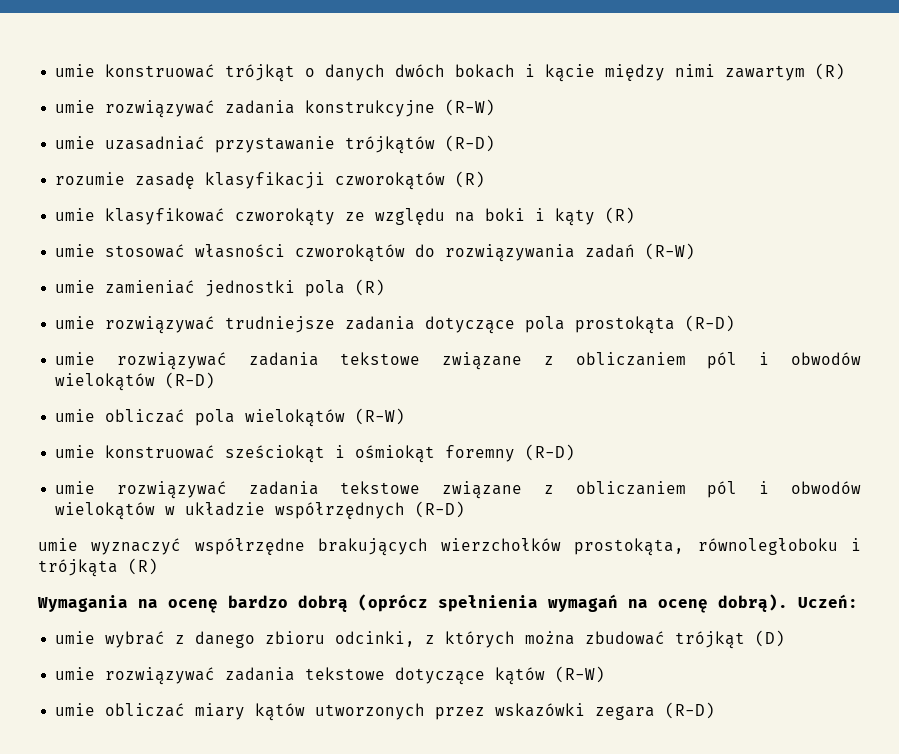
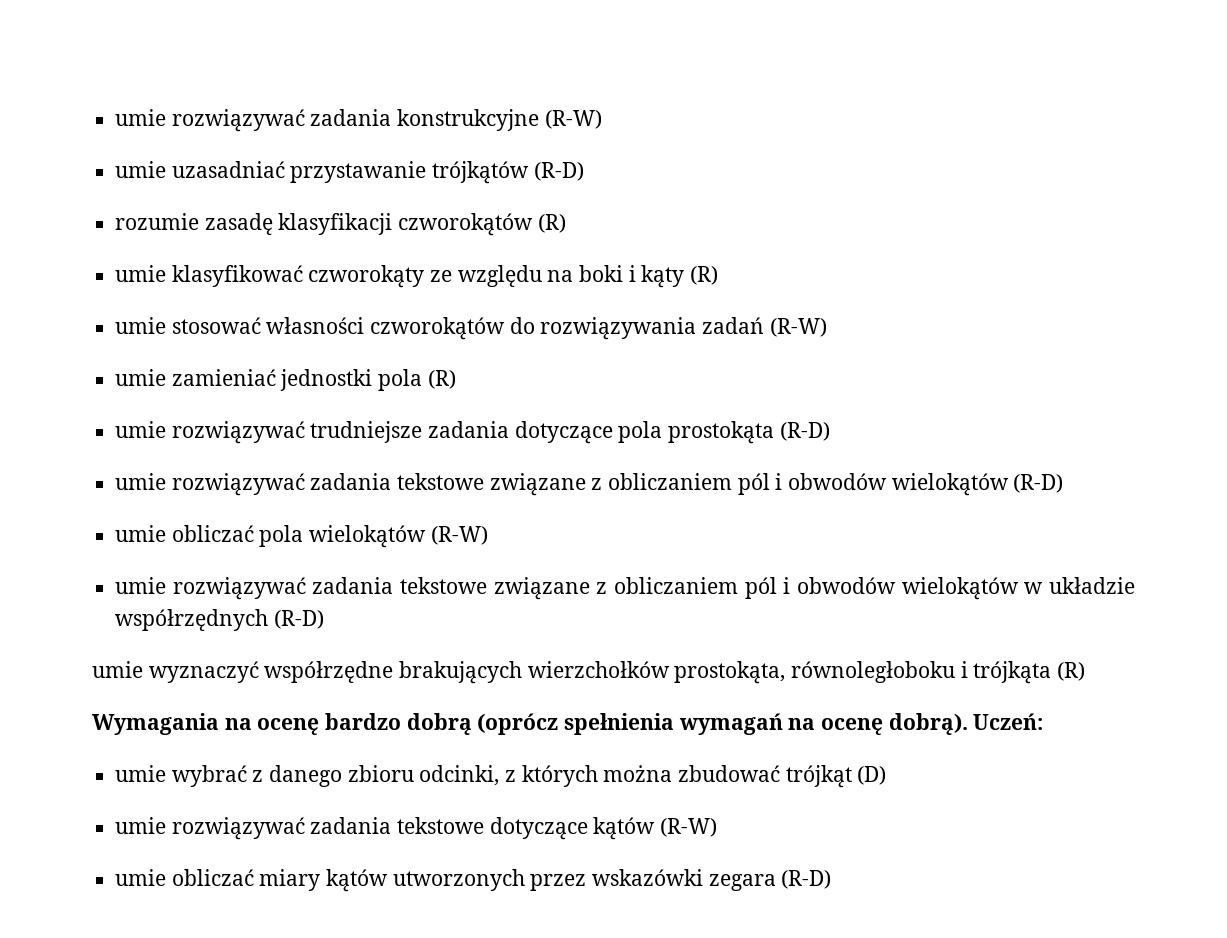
[55,63,846,82] [55,100,96,113] umie konstruować trójkąt o danych dwóch bokach i kącie między nimi zawartym (R) // umie -> [115,109,167,126] umie
[55,444,576,463] // umie konstruować sześciokąt i ośmiokąt foremny (R-D) -> (488, 535) none

